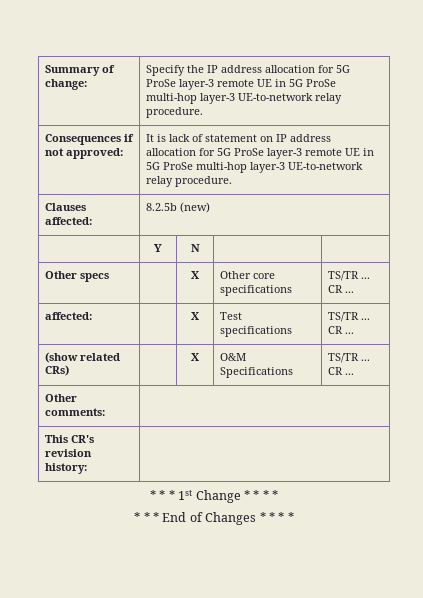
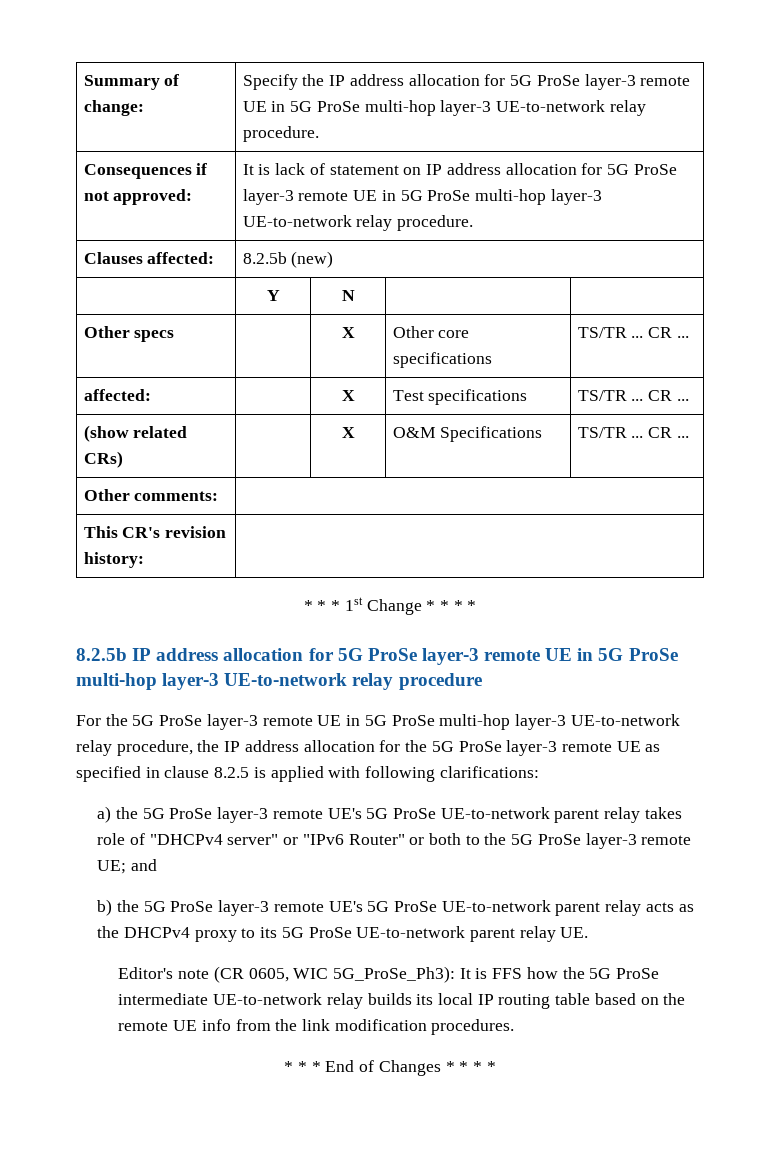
(278, 495) none -> [76,648,678,665] [76,673,482,690] [76,714,680,730] [76,740,661,756] [76,766,539,782] [97,806,682,823] [97,833,692,849] [97,859,157,874] [97,899,694,916] [97,926,589,942] [118,966,660,983] [118,993,686,1009] [118,1019,515,1035] // 8.2.5b IP address allocation for 5G ProSe layer-3 remote UE in 5G ProSe multi-hop layer-3 UE-to-network relay procedure // For the 5G ProSe layer-3 remote UE in 5G ProSe multi-hop layer-3 UE-to-network relay procedure, the IP address allocation for the 5G ProSe layer-3 remote UE as specified in clause 8.2.5 is applied with following clarifications: // a) the 5G ProSe layer-3 remote UE's 5G ProSe UE-to-network parent relay takes role of "DHCPv4 server" or "IPv6 Router" or both to the 5G ProSe layer-3 remote UE; and // b) the 5G ProSe layer-3 remote UE's 5G ProSe UE-to-network parent relay acts as the DHCPv4 proxy to its 5G ProSe UE-to-network parent relay UE. // Editor's note (CR 0605, WIC 5G_ProSe_Ph3): It is FFS how the 5G ProSe intermediate UE-to-network relay builds its local IP routing table based on the remote UE info from the link modification procedures.

